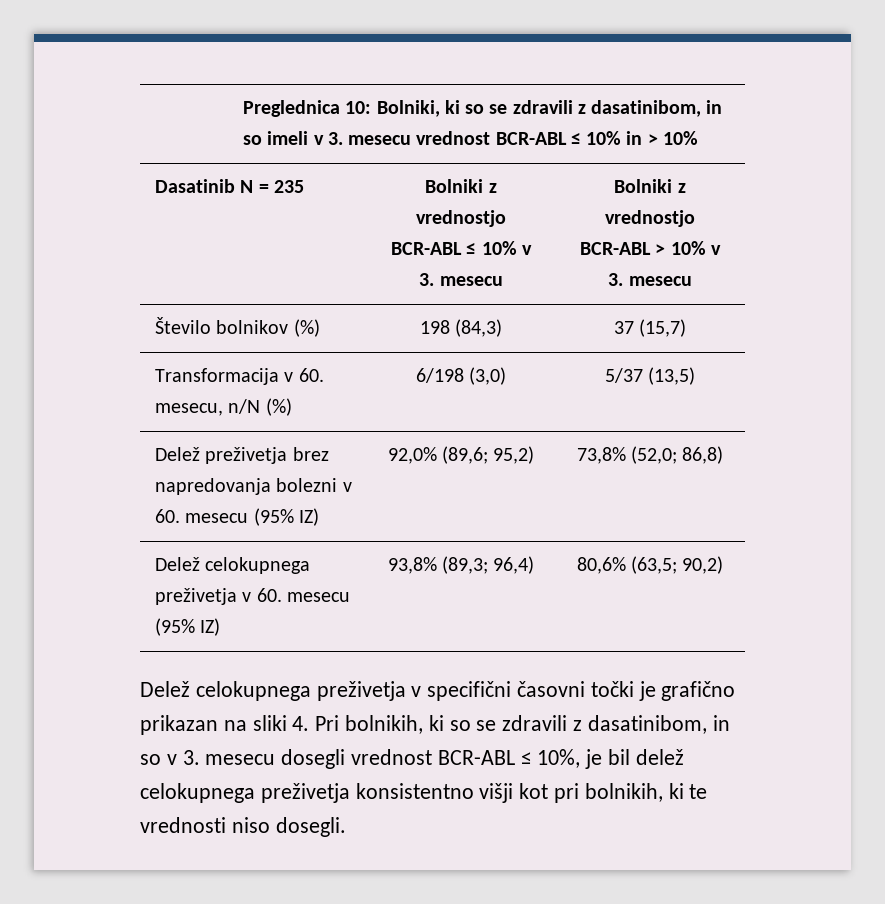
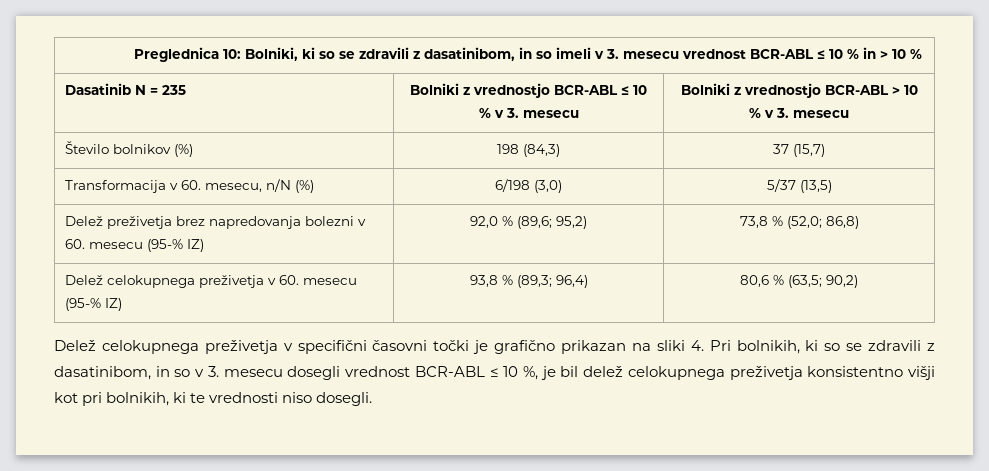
[586,131,698,145] 10% in > 10% -> [829,47,923,59] 10 % in > 10 %
[481,241,517,255] 10% -> [633,85,647,95] [478,108,491,118] 10 %
[670,241,706,255] 10% -> [903,85,918,95] [749,108,761,118] 10 %
[253,508,319,526] [387,447,437,464] (95% IZ) | 92,0% -> [146,239,204,252] [470,216,513,228] (95-% IZ) | 92,0 %
[576,447,626,464] 73,8% -> [739,216,783,228] 73,8 %
[155,618,221,636] [387,557,437,574] (95% IZ) | 93,8% -> [64,298,122,311] [469,275,513,287] (95-% IZ) | 93,8 %
[576,557,626,574] 80,6% -> [740,275,784,287] 80,6 %
[537,749,581,768] 10%, -> [503,366,538,380] 10 %,

